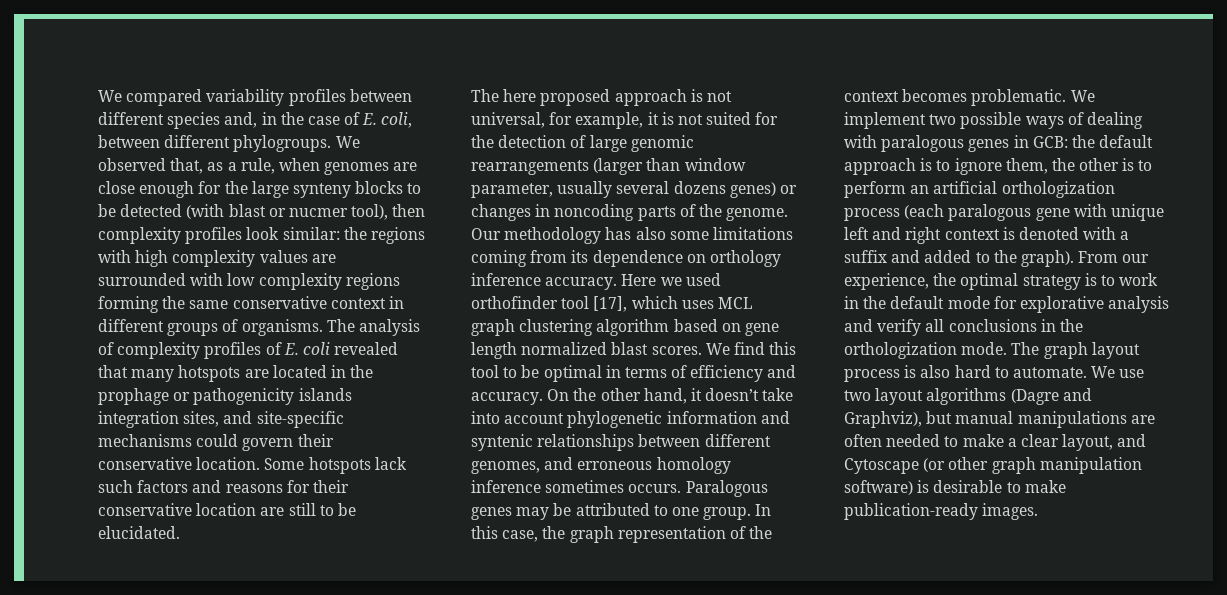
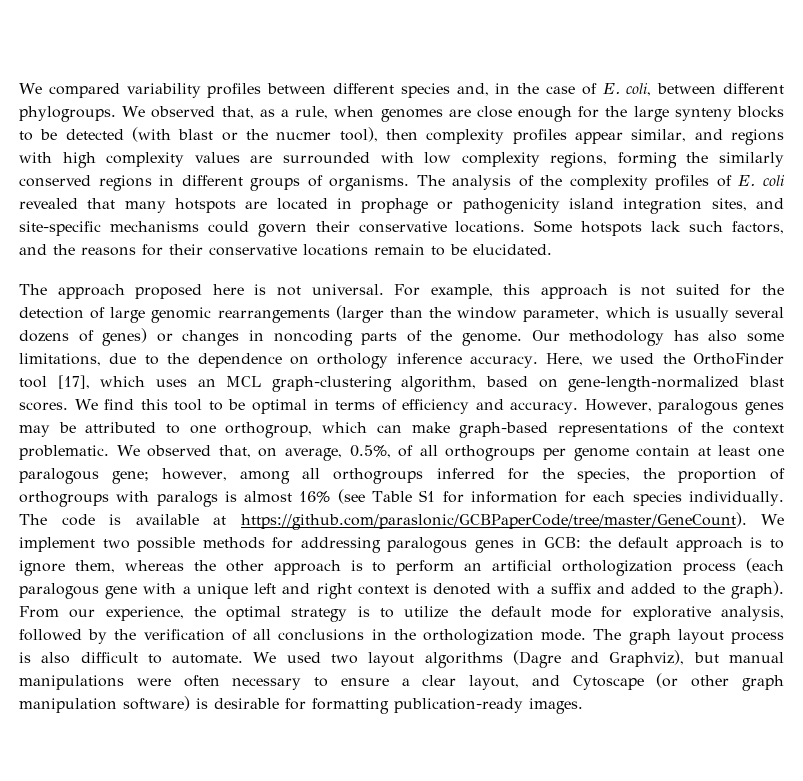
(286, 212) none -> [246,129,268,140] the
[246,227,367,240] look similar: the -> [575,129,723,144] appear similar, and
[345,273,400,290] regions -> [550,152,608,168] regions,
[189,296,386,309] same conservative context -> [719,152,785,167] [19,175,152,191] similarly conserved regions
(114, 348) none -> [540,175,563,186] the
[350,365,374,378] the -> (352, 203) none
[298,388,352,401] islands -> [569,198,615,209] island
[196,457,261,470] location. -> [455,221,526,233] locations.
[137,480,222,493] factors and -> [732,221,784,234] [19,244,75,255] factors, and the
[196,503,316,516] location are still -> [303,244,425,256] locations remain
[503,89,732,106] [471,112,659,129] here proposed approach is not universal, for example, it -> [57,284,609,299] approach proposed here is not universal. For example, this approach
(681, 164) none -> [429,307,452,318] the
(553, 190) none -> [605,307,669,318] which is
(726, 187) none -> [78,330,94,342] of
[712,227,793,240] [471,250,589,267] limitations coming from its -> [19,353,190,366] limitations, due to the
[621,274,657,286] Here -> [546,353,584,366] Here,
[471,296,558,309] orthofinder -> [662,353,784,365] the OrthoFinder
[717,297,753,309] [471,319,779,336] [471,342,608,359] MCL graph clustering algorithm based on gene length normalized -> [197,376,740,392] an MCL graph-clustering algorithm, based on gene-length-normalized
[547,388,794,404] [471,411,790,428] [471,434,771,451] [471,457,731,474] [471,480,768,497] On the other hand, it doesn’t take into account phylogenetic information and syntenic relationships between different genomes, and erroneous homology inference sometimes occurs. Paralogous -> [584,399,739,415] However, paralogous
[703,504,772,520] [471,526,726,543] group. In this case, the graph representation -> [225,422,668,438] orthogroup, which can make graph-based representations
[902,89,968,102] becomes -> (785, 429) none
[844,112,1143,129] [844,135,877,148] implement two possible ways of dealing with -> [147,445,785,461] [19,468,786,484] [19,489,785,507] [19,512,785,530] [19,537,381,553] observed that, on average, 0.5%, of all orthogroups per genome contain at least one paralogous gene; however, among all orthogroups inferred for the species, the proportion of orthogroups with paralogs is almost 16% (see Table S1 for information for each species individually. The code is available at https://github.com/paraslonic/GCBPaperCode/tree/master/GeneCount). We implement two possible methods for addressing
[1051,158,1120,171] the other -> [124,560,341,575] whereas the other approach
(1107, 210) none -> [182,586,191,594] a
[1119,273,1159,286] [844,296,859,309] work in -> [404,606,449,618] utilize
[1108,296,1170,313] [844,319,922,336] analysis and verify -> [721,606,785,621] [19,629,247,644] analysis, followed by the verification of
[954,365,991,378] hard -> [80,652,138,663] difficult
[1119,369,1145,378] use -> [286,652,321,663] used
[1130,415,1155,424] [844,434,1004,447] are often needed to make -> [136,675,389,690] were often necessary to ensure
[1006,480,1066,493] to make -> [285,698,389,714] for formatting

